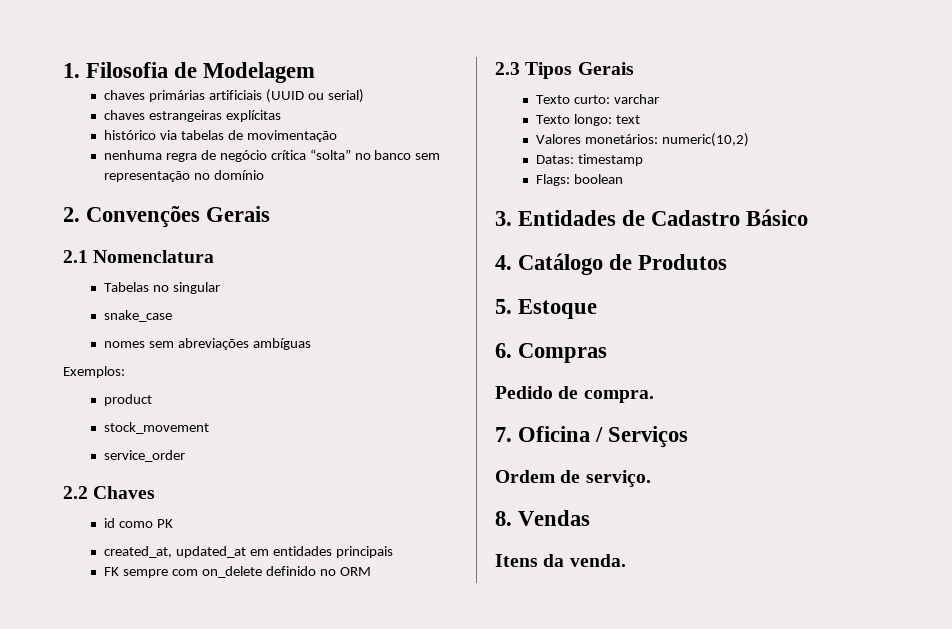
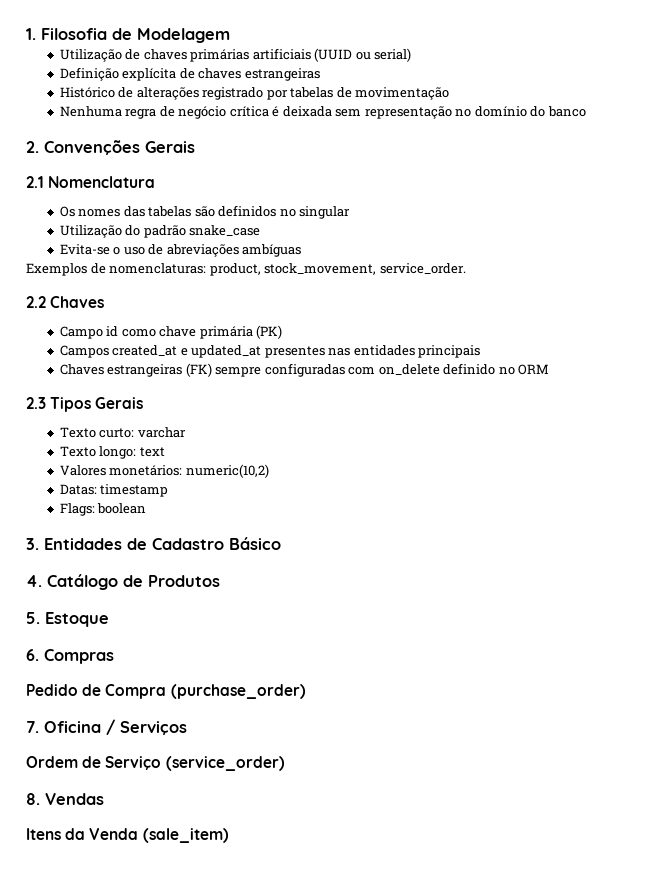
(316, 72) none -> [59,49,141,62] Utilização de
(364, 96) none -> [59,67,195,81] Definição explícita de
[225,110,281,122] [104,130,177,140] explícitas // histórico via -> [59,87,288,100] // Histórico de alterações registrado por
[104,150,163,160] nenhuma -> [59,106,122,117] Nenhuma
[309,149,412,160] “solta” no banco -> [272,106,332,117] é deixada
(264, 175) none -> [530,106,586,117] do banco
[104,282,220,294] [104,310,173,322] [104,338,311,350] [63,366,125,378] [104,394,153,406] [104,422,210,434] [104,450,186,462] Tabelas no singular // snake_case // nomes sem abreviações ambíguas // Exemplos: // product // stock_movement // service_order -> [59,205,351,219] [59,225,261,238] [59,244,302,257] [26,263,466,276] Os nomes das tabelas são definidos no singular // Utilização do padrão snake_case // Evita-se o uso de abreviações ambíguas // Exemplos de nomenclaturas: product, stock_movement, service_order.
(156, 492) none -> [59,326,103,339] Campo
[156,519,173,528] [104,546,393,558] [104,567,168,578] PK // created_at, updated_at em entidades principais // FK sempre -> [159,325,283,339] [59,345,481,358] [59,363,345,377] chave primária (PK) // Campos created_at e updated_at presentes nas entidades principais // Chaves estrangeiras (FK) sempre configuradas
[583,390,654,403] compra. -> [105,684,306,699] Compra (purchase_order)
[585,470,651,487] serviço. -> [105,756,285,771] Serviço (service_order)
[569,554,626,567] venda. -> [89,828,229,843] Venda (sale_item)

